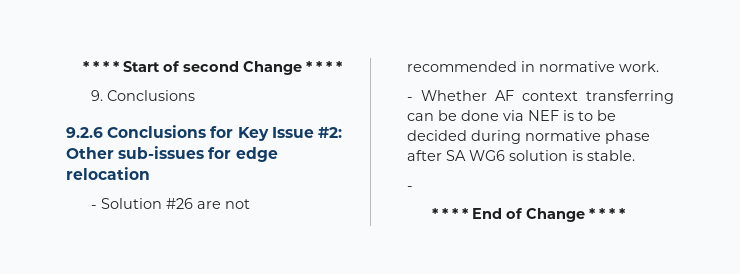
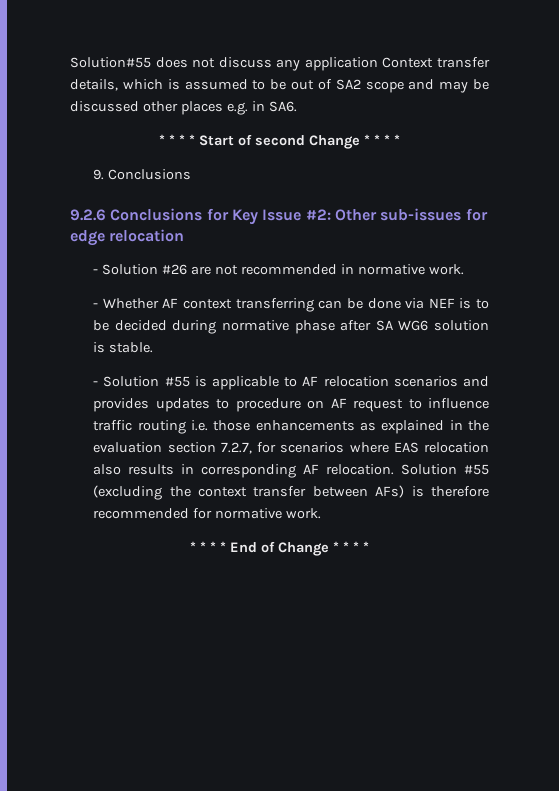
(82, 66) none -> [70,57,490,71] [70,79,489,93] [70,101,297,115] Solution#55 does not discuss any application Context transfer details, which is assumed to be out of SA2 scope and may be discussed other places e.g. in SA6. //
(414, 188) none -> [103,376,490,390] [93,398,489,412] [93,420,489,434] [93,442,490,454] [93,464,490,478] [93,485,489,500] [93,508,322,519] Solution #55 is applicable to AF relocation scenarios and provides updates to procedure on AF request to influence traffic routing i.e. those enhancements as explained in the evaluation section 7.2.7, for scenarios where EAS relocation also results in corresponding AF relocation. Solution #55 (excluding the context transfer between AFs) is therefore recommended for normative work.

